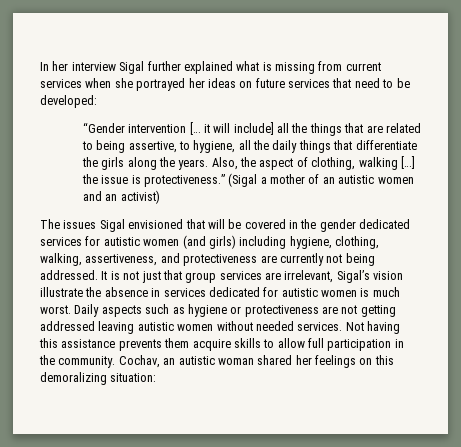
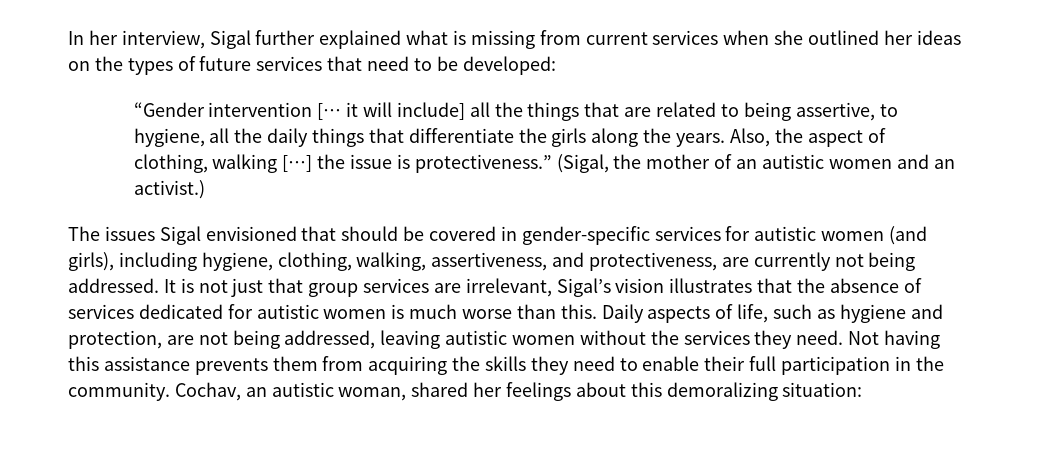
[71,62,116,71] interview -> [121,30,205,49] interview,
[136,78,186,91] portrayed -> [808,30,880,45] outlined
(253, 84) none -> [94,56,196,75] the types of
[228,173,267,187] (Sigal a -> [556,154,642,173] (Sigal, the
[120,190,160,204] activist) -> [133,180,205,199] activist.)
[207,219,225,229] will -> [341,226,399,241] should
[300,219,411,232] the gender dedicated -> [521,226,650,245] gender-specific
[208,235,236,249] girls) -> [68,252,114,271] girls),
[183,254,258,266] protectiveness -> [589,252,718,271] protectiveness,
[40,287,83,297] illustrate -> [669,278,793,293] illustrates that
[151,288,161,297] in -> [903,278,922,293] of
[40,304,396,317] [40,321,343,334] worst. Daily aspects such as hygiene or protectiveness are not getting addressed leaving autistic women without needed services. -> [462,304,943,323] [68,330,844,349] worse than this. Daily aspects of life, such as hygiene and protection, are not being addressed, leaving autistic women without the services they need.
[192,338,305,351] acquire skills to allow -> [322,356,746,375] from acquiring the skills they need to enable their
[217,358,254,365] woman -> [338,387,407,401] woman,
[359,358,373,365] on -> [575,382,626,397] about

